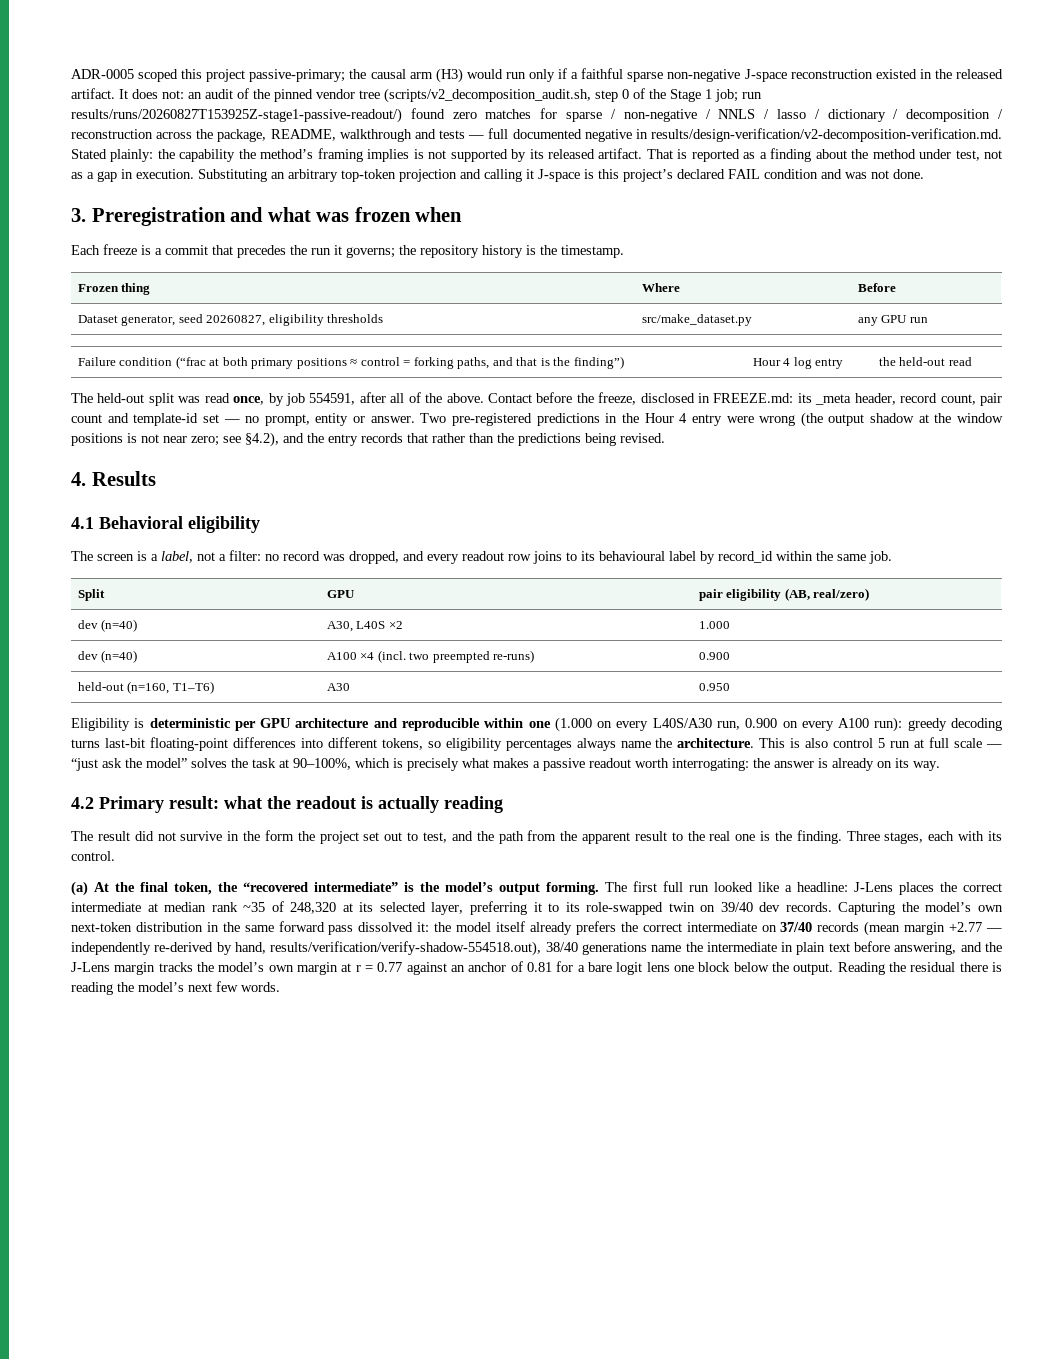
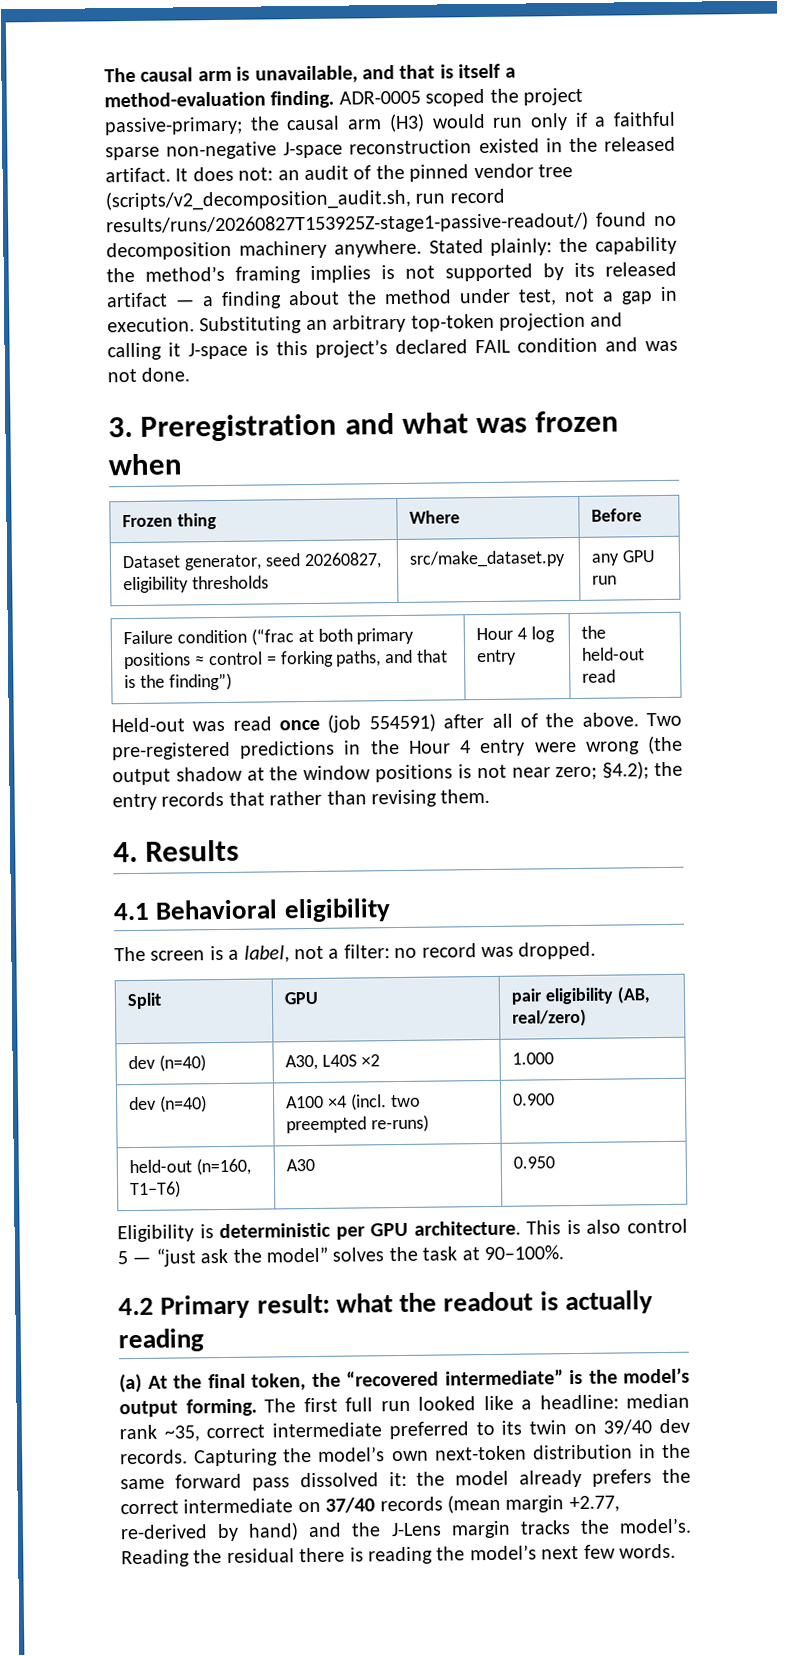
(71, 74) none -> [104,63,516,84] [104,90,335,109] The causal arm is unavailable, and that is itself a method-evaluation finding.
[181,69,203,79] this -> [489,88,519,103] the
[595,88,762,102] [71,108,1003,123] [71,128,1002,142] step 0 of the Stage 1 job; run results/runs/20260827T153925Z-stage1-passive-readout/) found zero matches for sparse / non-negative / NNLS / lasso / dictionary / decomposition / reconstruction across the package, README, walkthrough and tests — full documented negative in results/design-verification/v2-decomposition-verification.md. -> [415,188,505,204] [106,211,677,236] [106,239,422,261] run record results/runs/20260827T153925Z-stage1-passive-readout/) found no decomposition machinery anywhere.
[598,148,756,162] artifact. That is reported as -> [106,292,195,308] artifact —
[71,172,83,179] as -> (595, 295) none
[71,244,624,258] // Each freeze is a commit that precedes the run it governs; the repository history is the timestamp. -> (182, 464) none
[71,393,356,406] The held-out split was read once, by job 554591, -> [111,713,436,733] Held-out was read once (job 554591)
[487,392,1002,406] [71,413,415,426] Contact before the freeze, disclosed in FREEZE.md: its _meta header, record count, pair count and template-id set — no prompt, entity or answer. -> (639, 719) none
[223,432,304,447] see §4.2), and -> [602,761,650,780] §4.2);
[497,433,665,446] the predictions being revised. -> [371,788,491,808] revising them.
[349,551,892,564] dropped, and every readout row joins to its behavioural label by record_id within the same job. -> [518,941,597,960] dropped.
[295,717,1003,732] [71,737,673,751] architecture and reproducible within one (1.000 on every L40S/A30 run, 0.900 on every A100 run): greedy decoding turns last-bit floating-point differences into different tokens, so eligibility percentages always name the -> (409, 1229) none
[890,737,983,748] run at full scale -> (128, 1258) none
[293,758,940,771] 90–100%, which is precisely what makes a passive readout worth interrogating: the answer is already on its way. -> [483,1245,564,1261] 90–100%.
[71,830,1002,844] [71,851,115,861] // The result did not survive in the form the project set out to test, and the path from the apparent result to the real one is the finding. Three stages, each with its control. -> (204, 1340) none
[854,882,1002,895] [71,901,664,915] J-Lens places the correct intermediate at median rank ~35 of 248,320 at its selected layer, preferring it to its role-swapped -> [626,1393,690,1409] [119,1420,523,1442] median rank ~35, correct intermediate preferred to its
[496,921,526,932] itself -> (510, 1478) none
[949,922,1003,932] [71,941,957,956] +2.77 — independently re-derived by hand, results/verification/verify-shadow-554518.out), 38/40 generations name the intermediate in plain text before answering, -> [568,1495,620,1513] [120,1522,300,1542] +2.77, re-derived by hand)
[218,961,834,975] model’s own margin at r = 0.77 against an anchor of 0.81 for a bare logit lens one block below the output. -> [618,1517,692,1534] model’s.

